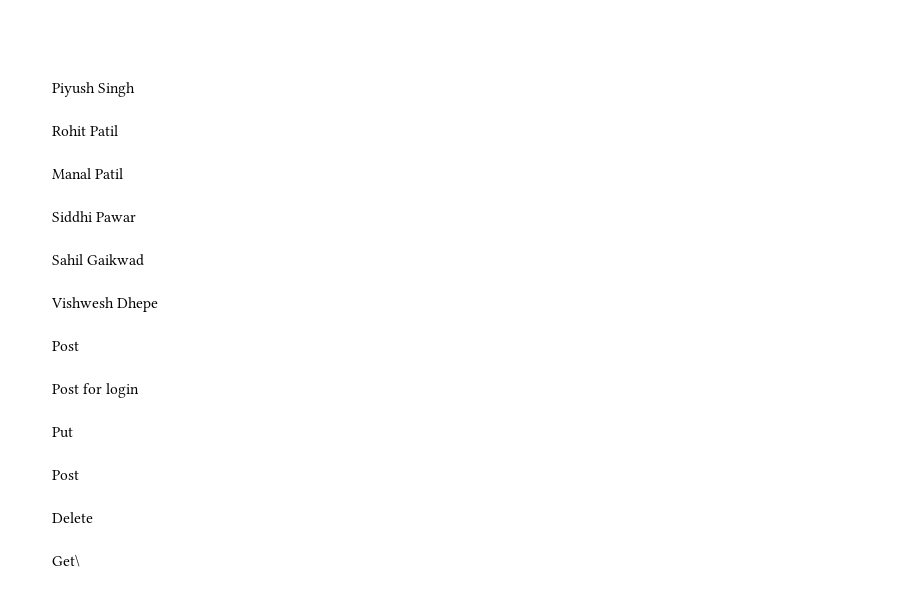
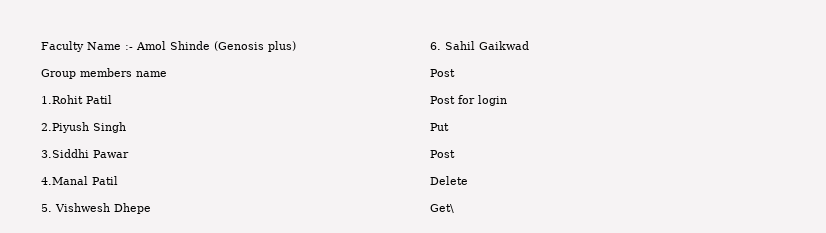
[52,82,136,97] [52,125,119,136] [52,168,124,179] [52,211,137,223] Piyush Singh // Rohit Patil // Manal Patil // Siddhi Pawar // -> [41,41,296,52] [41,68,167,79] [41,95,112,104] [41,122,126,133] [41,149,129,158] [41,176,118,185] [41,203,151,214] [430,42,441,50] Faculty Name :- Amol Shinde (Genosis plus) // Group members name // 1.Rohit Patil // 2.Piyush Singh // 3.Siddhi Pawar // 4.Manal Patil // 5. Vishwesh Dhepe // 6.
[51,297,159,312] // Vishwesh Dhepe -> (529, 45) none

